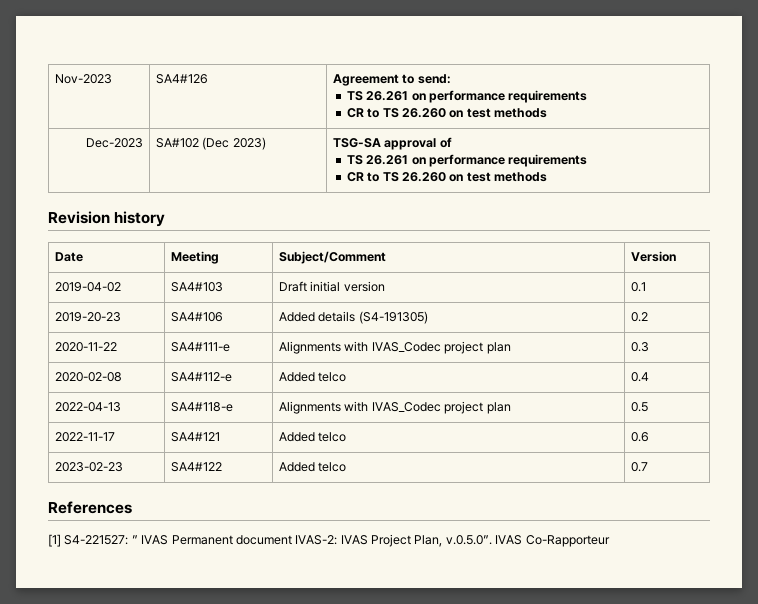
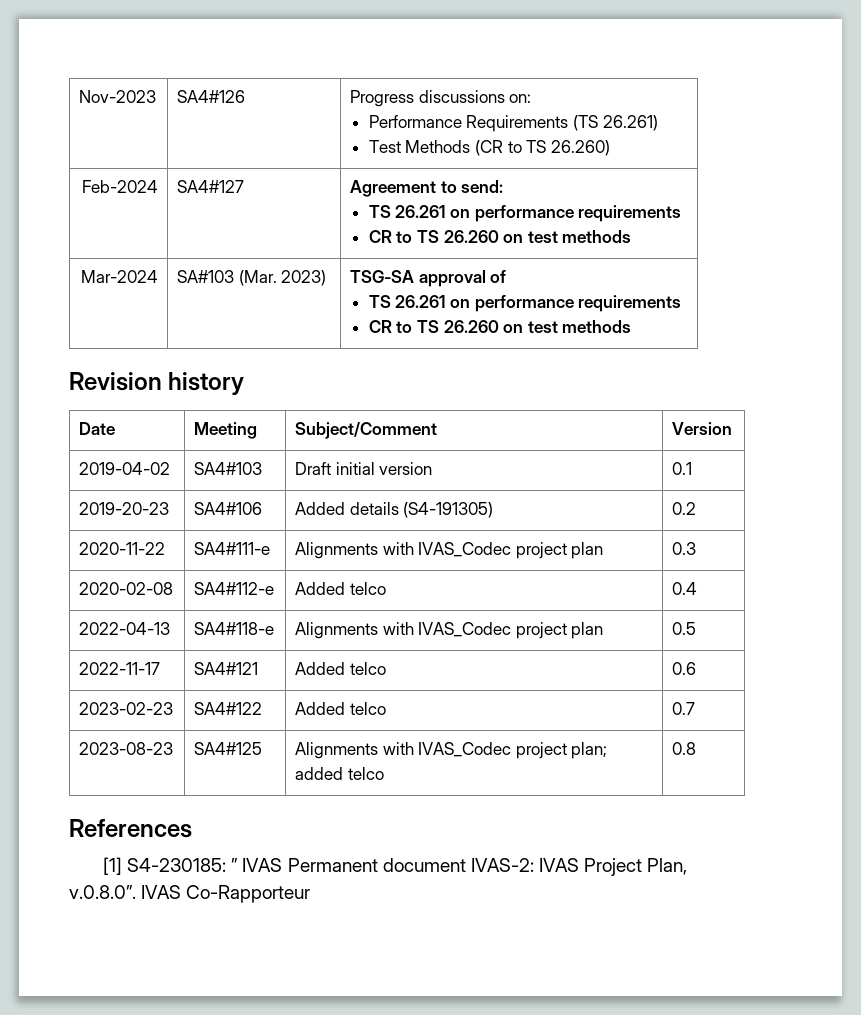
(209, 79) none -> [350,90,532,107] [368,115,658,132] [368,140,610,156] [81,180,158,193] [177,180,245,193] | Progress discussions on: // Performance Requirements (TS 26.261) // Test Methods (CR to TS 26.260) // Feb-2024 | SA4#127
[85,138,143,148] [156,137,230,150] Dec-2023 | SA#102 (Dec -> [80,270,158,283] [177,270,277,286] Mar-2024 | SA#103 (Mar.
(649, 467) none -> [79,742,174,755] [194,742,263,755] [295,742,608,759] [295,767,384,780] [672,742,697,755] // 2023-08-23 | SA4#125 | Alignments with IVAS_Codec project plan; added telco | 0.8
[64,535,129,545] S4-221527: -> [127,858,227,872] S4-230185:
[445,535,492,545] v.0.5.0”. -> [69,885,136,899] v.0.8.0”.

